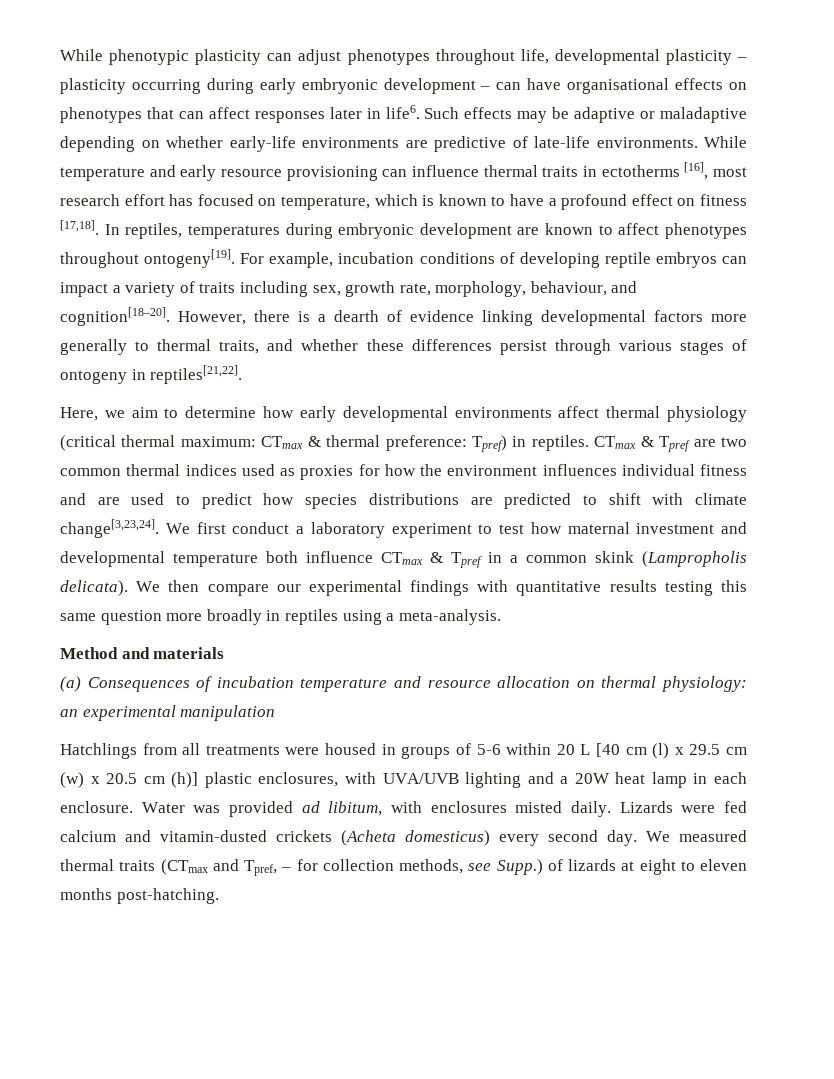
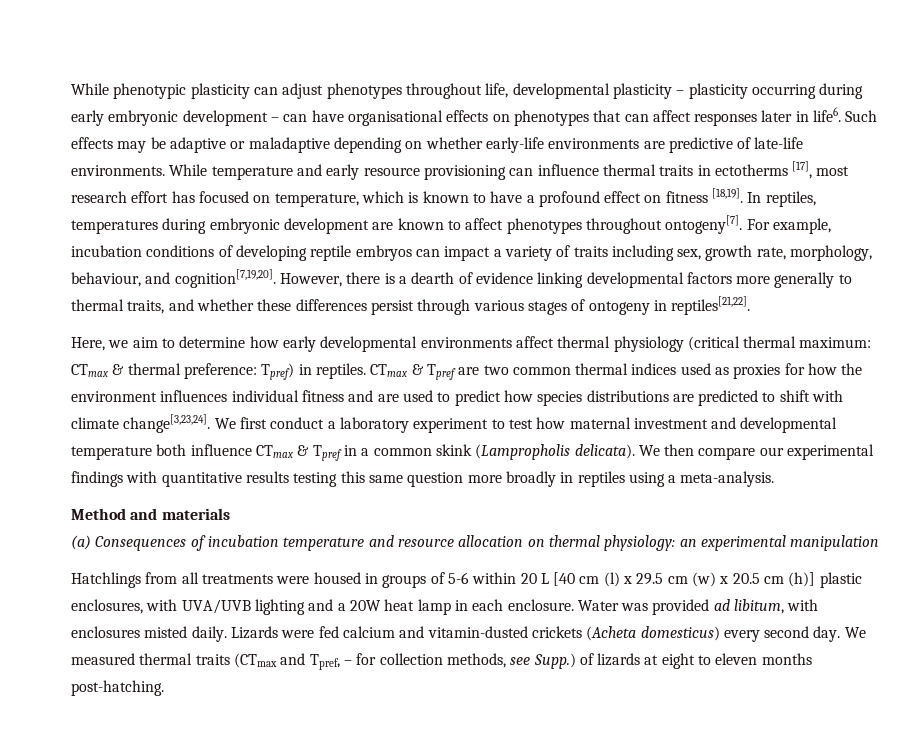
[683,161,709,180] [16], -> [792,161,813,179] [17],
[59,220,99,236] [17,18]. -> [712,188,744,203] [18,19].
[143,249,236,269] ontogeny[19]. -> [665,215,743,234] ontogeny[7].
[59,307,170,327] cognition[18–20]. -> [174,269,276,288] cognition[7,19,20].

